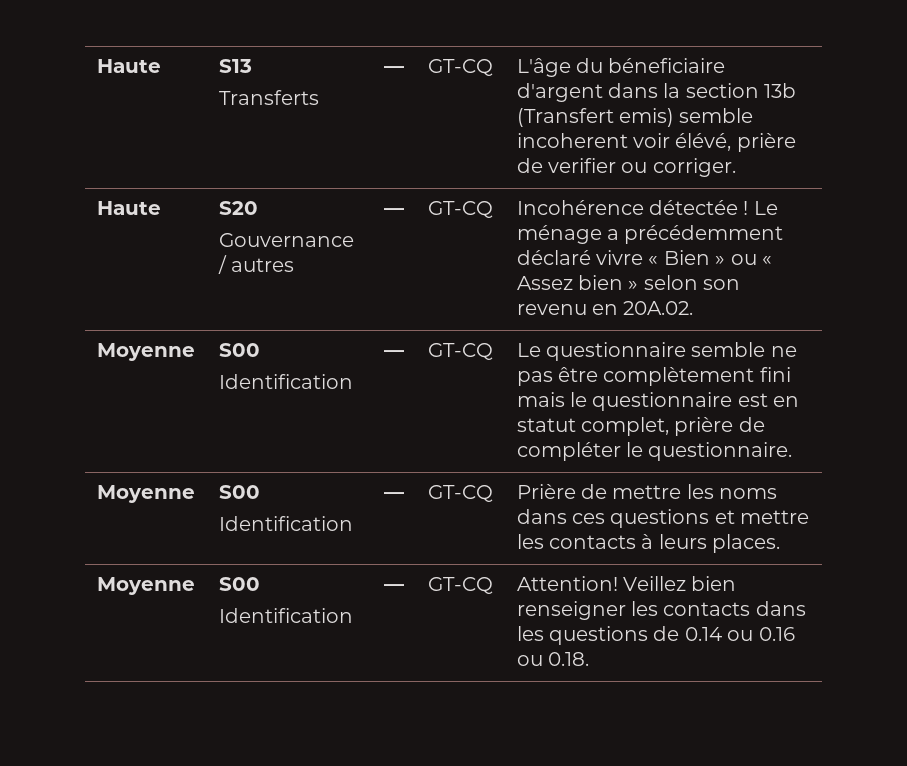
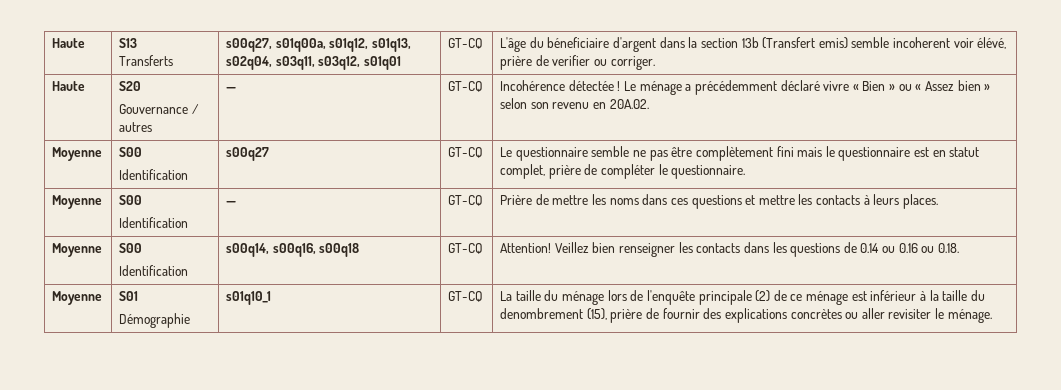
[383,66,404,73] — -> [226,38,411,52] [226,56,401,70] s00q27, s01q00a, s01q12, s01q13, s02q04, s03q11, s03q12, s01q01
[383,350,404,357] — -> [226,147,270,161] s00q27
[383,584,404,591] — -> [226,243,360,257] s00q14, s00q16, s00q18
(589, 659) none -> [52,291,103,305] [119,291,139,301] [119,313,191,328] [226,291,272,305] [448,291,484,302] [500,290,985,305] [500,308,992,323] // Moyenne | S01 // Démographie | s01q10_1 | GT-CQ | La taille du ménage lors de l'enquête principale (2) de ce ménage est inférieur à la taille du denombrement (15), prière de fournir des explications concrètes ou aller revisiter le ménage.

